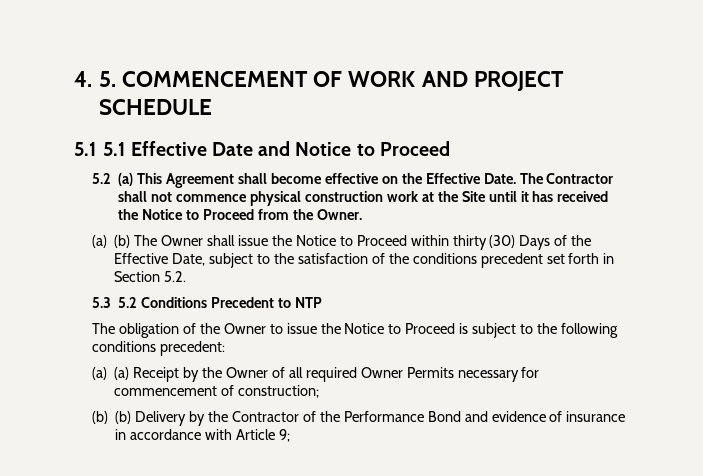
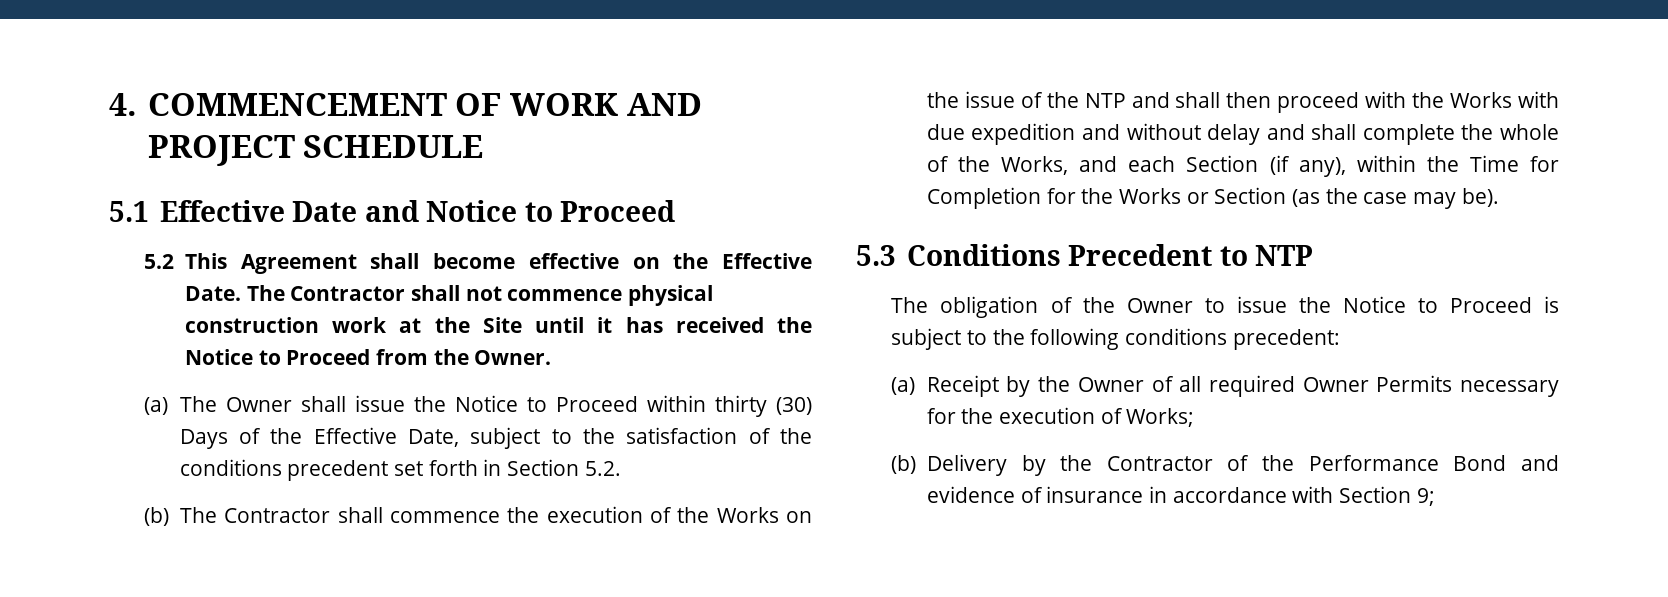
[99,71,117,87] 5. -> (137, 104) none
[103,142,126,156] 5.1 -> (149, 211) none
[118,173,134,186] (a) -> (175, 261) none
[114,235,131,248] (b) -> (169, 406) none
[92,297,138,308] 5.3 5.2 -> [144,506,812,526] [926,91,1559,113] [926,123,1559,145] [926,155,1559,177] [926,187,1499,209] [856,245,896,266] (b) The Contractor shall commence the execution of the Works on the issue of the NTP and shall then proceed with the Works with due expedition and without delay and shall complete the whole of the Works, and each Section (if any), within the Time for Completion for the Works or Section (as the case may be). // 5.3
[114,367,130,380] (a) -> (916, 386) none
[114,385,320,398] [92,411,132,424] commencement of construction; // (b) (b) -> [961,407,1195,427] [891,455,917,474] the execution of Works; // (b)
[236,429,276,440] Article -> [1338,486,1411,503] Section

